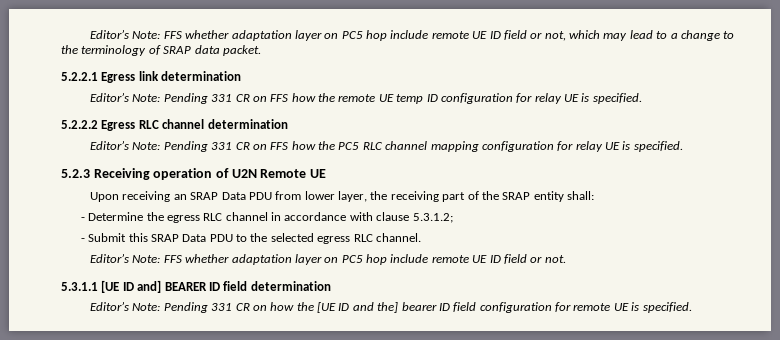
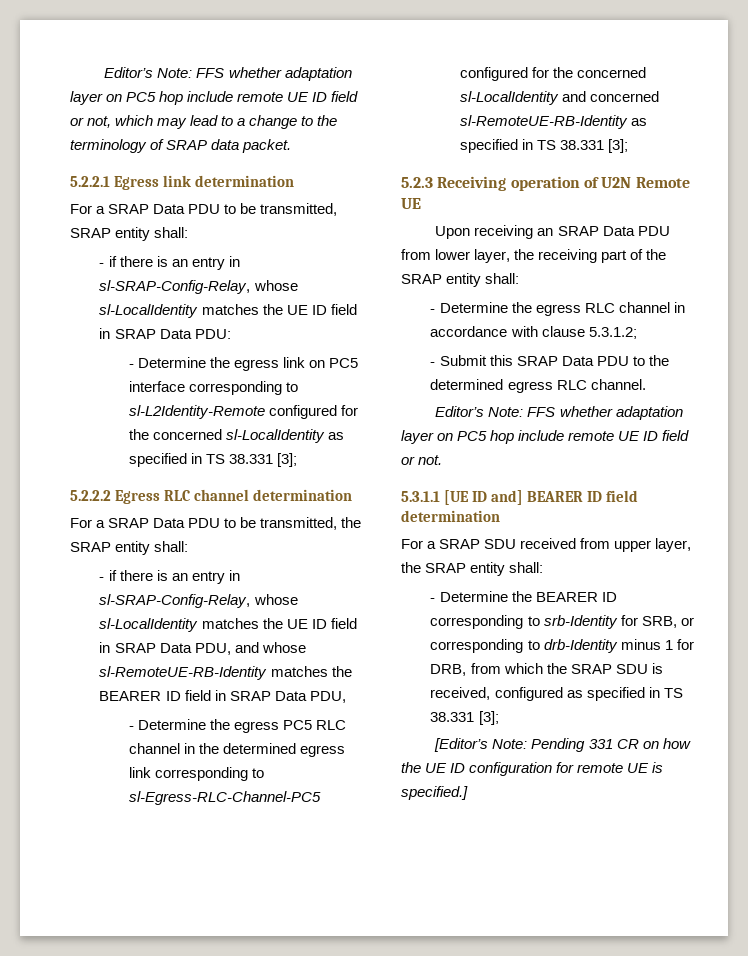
[90,92,642,104] Editor’s Note: Pending 331 CR on FFS how the remote UE temp ID configuration for relay UE is specified. -> [70,203,338,216] [70,227,189,241] [99,256,240,270] [99,280,298,294] [99,304,357,318] [99,328,231,339] [128,357,359,371] [128,381,299,395] [128,405,359,419] [128,429,345,443] [128,453,298,467] For a SRAP Data PDU to be transmitted, SRAP entity shall: // - if there is an entry in sl-SRAP-Config-Relay, whose sl-LocalIdentity matches the UE ID field in SRAP Data PDU: // - Determine the egress link on PC5 interface corresponding to sl-L2Identity-Remote configured for the concerned sl-LocalIdentity as specified in TS 38.331 [3];
[90,140,683,152] Editor’s Note: Pending 331 CR on FFS how the PC5 RLC channel mapping configuration for relay UE is specified. -> [70,517,362,530] [70,541,189,555] [99,570,240,584] [99,594,298,608] [99,618,357,632] [99,642,306,655] [99,666,352,680] [99,690,346,703] [128,719,347,733] [128,743,346,757] [128,767,265,781] [128,791,321,805] [459,67,647,81] [459,91,660,105] [459,115,647,129] [459,139,629,153] For a SRAP Data PDU to be transmitted, the SRAP entity shall: // - if there is an entry in sl-SRAP-Config-Relay, whose sl-LocalIdentity matches the UE ID field in SRAP Data PDU, and whose sl-RemoteUE-RB-Identity matches the BEARER ID field in SRAP Data PDU, // - Determine the egress PC5 RLC channel in the determined egress link corresponding to sl-Egress-RLC-Channel-PC5 configured for the concerned sl-LocalIdentity and concerned sl-RemoteUE-RB-Identity as specified in TS 38.331 [3];
[270,233,314,242] selected -> [430,379,504,390] determined
[90,301,130,311] Editor’s -> [401,538,692,552] [401,562,544,576] [430,591,617,602] [430,615,694,629] [430,639,694,653] [430,663,663,676] [430,687,683,701] [430,711,499,725] [434,738,489,752] For a SRAP SDU received from upper layer, the SRAP entity shall: // - Determine the BEARER ID corresponding to srb-Identity for SRB, or corresponding to drb-Identity minus 1 for DRB, from which the SRAP SDU is received, configured as specified in TS 38.331 [3]; // [Editor’s
[317,302,477,313] [UE ID and the] bearer ID field -> [425,763,466,773] UE ID
[642,302,692,313] specified. -> [401,786,468,800] specified.]

